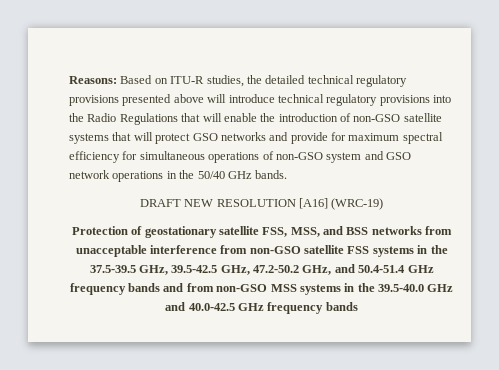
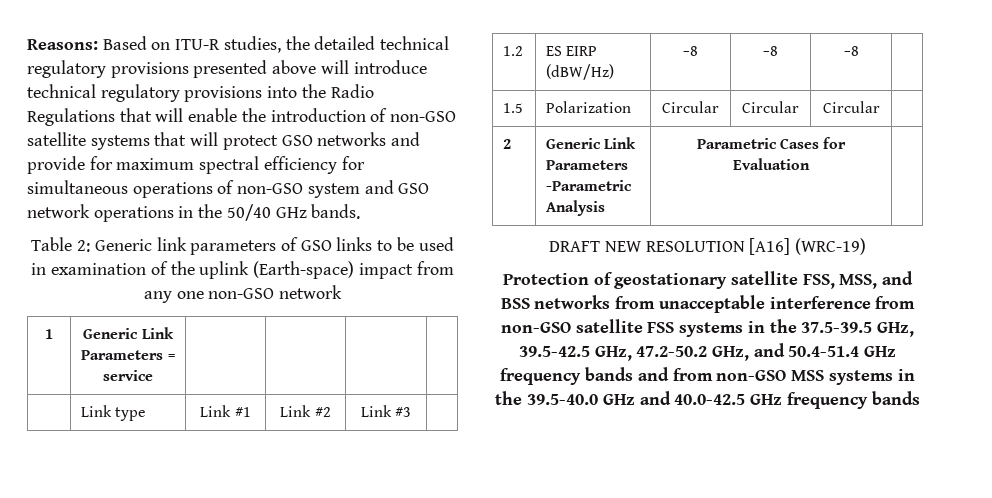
(288, 174) none -> [31,237,454,255] [31,261,454,279] [143,285,343,303] [45,329,53,339] [83,327,174,339] [81,350,175,360] [103,370,153,381] [81,405,147,421] [200,405,251,417] [280,405,331,417] [360,405,412,417] [503,46,524,56] [546,46,598,56] [546,64,615,80] [683,46,698,56] [763,46,778,56] [843,46,859,56] [503,103,524,113] [546,101,632,113] [662,101,719,113] [742,101,799,113] [822,101,880,113] [503,139,512,149] [546,137,637,149] [546,160,629,170] [546,180,633,191] [546,200,606,216] [696,137,847,149] [733,158,810,170] // Table 2: Generic link parameters of GSO links to be used in examination of the uplink (Earth-space) impact from any one non-GSO network // 1 | Generic Link Parameters = service | | | | // | Link type | Link #1 | Link #2 | Link #3 | // 1.2 | ES EIRP (dBW/Hz) | −8 | −8 | −8 | // 1.5 | Polarization | Circular | Circular | Circular | // 2 | Generic Link Parameters -Parametric Analysis | Parametric Cases for Evaluation |

